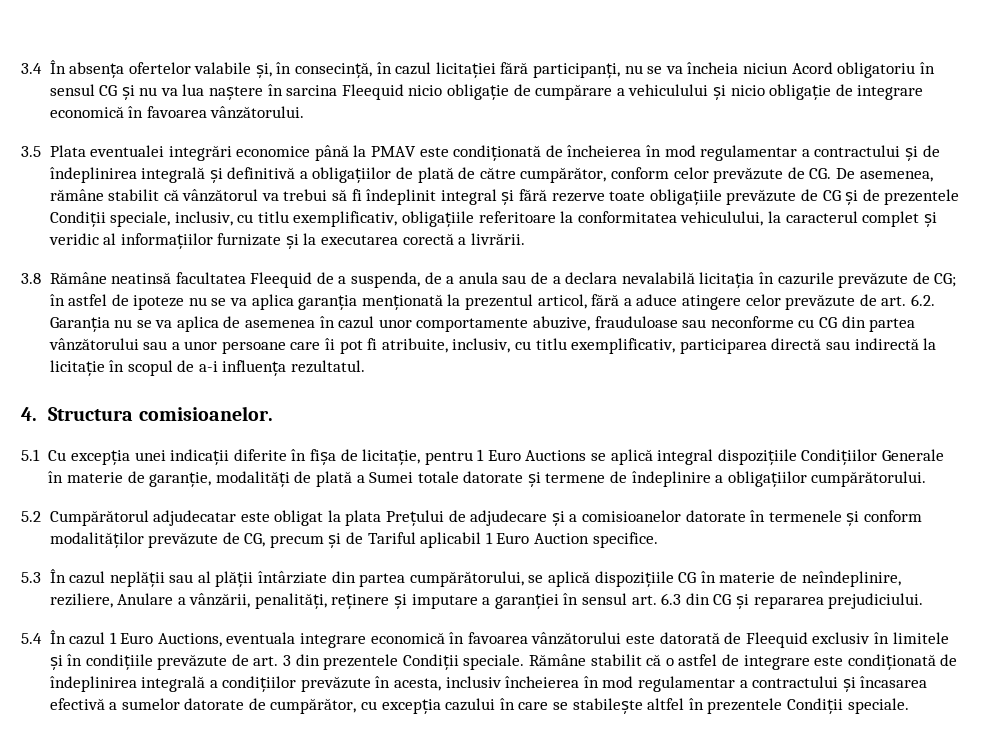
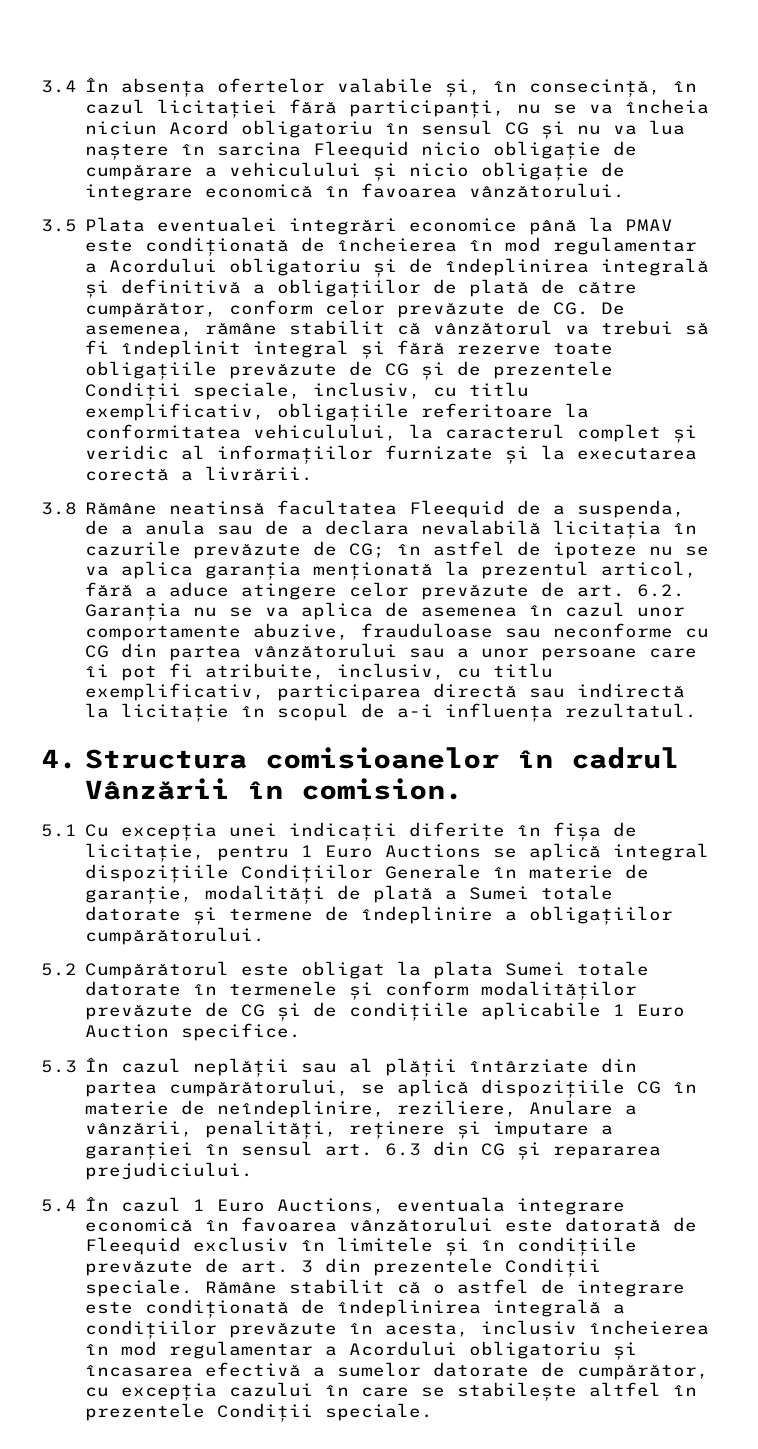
[814,145,901,157] contractului -> [109,258,362,276] Acordului obligatoriu
[138,406,273,421] comisioanelor. -> [265,747,680,769] [85,778,464,800] comisioanelor în cadrul Vânzării în comision.
[153,510,237,526] adjudecatar -> (230, 970) none
[386,510,681,526] Prețului de adjudecare și a comisioanelor -> [505,961,650,976] Sumei totale
[244,532,482,548] CG, precum și de Tariful aplicabil -> [241,1002,602,1021] CG și de condițiile aplicabile
[752,676,839,688] contractului -> [349,1341,602,1359] Acordului obligatoriu

